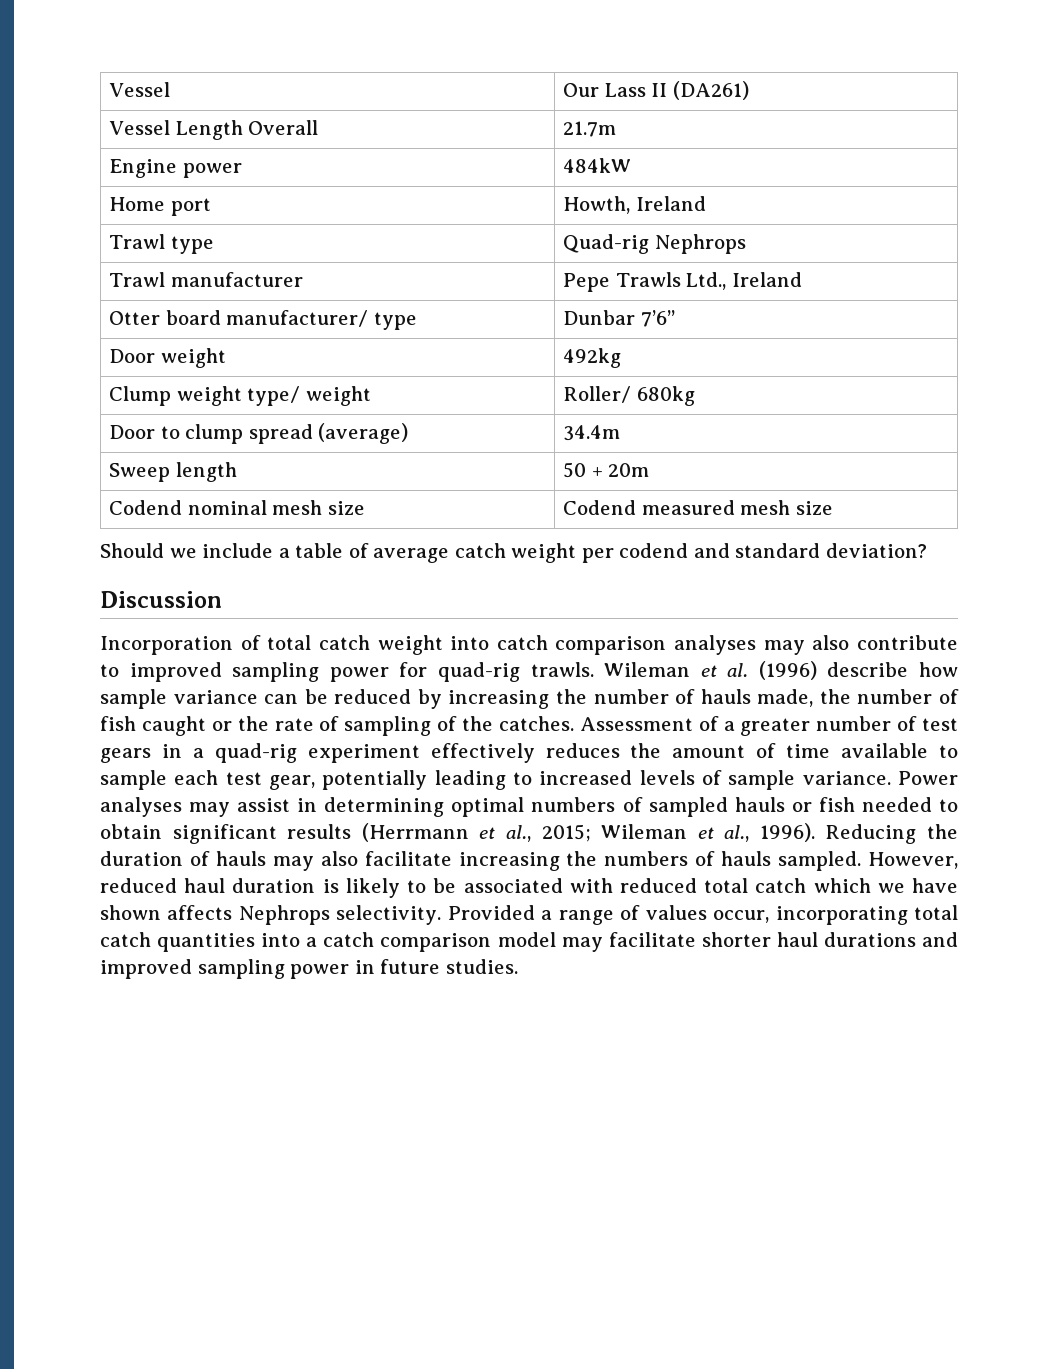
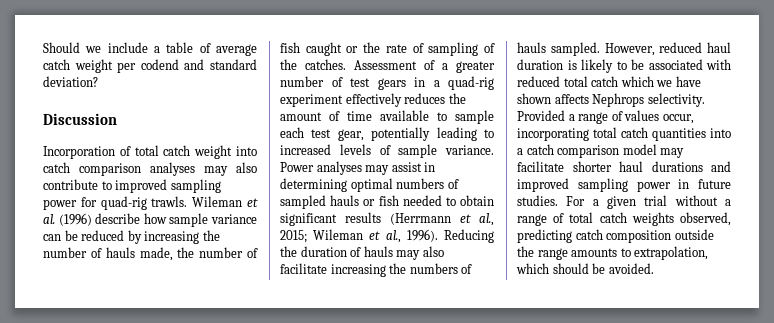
[109,82,171,97] [563,81,749,100] [109,120,319,140] [563,121,617,137] [109,159,242,178] [563,158,632,173] [109,197,211,216] [563,196,706,214] [109,234,214,254] [563,234,746,254] [109,272,303,287] [563,272,802,292] [109,310,417,330] [563,310,675,327] [109,348,226,368] [563,348,622,368] [109,386,371,406] [563,386,695,406] [109,423,409,444] [563,425,621,441] [109,462,237,482] [563,462,650,478] [109,500,365,515] [563,500,833,515] Vessel | Our Lass II (DA261) // Vessel Length Overall | 21.7m // Engine power | 484kW // Home port | Howth, Ireland // Trawl type | Quad-rig Nephrops // Trawl manufacturer | Pepe Trawls Ltd., Ireland // Otter board manufacturer/ type | Dunbar 7’6” // Door weight | 492kg // Clump weight type/ weight | Roller/ 680kg // Door to clump spread (average) | 34.4m // Sweep length | 50 + 20m // Codend nominal mesh size | Codend measured mesh size // -> (43, 47) none
(518, 966) none -> [566,195,731,209] [517,212,731,226] [517,229,714,243] [517,246,709,260] [516,263,654,274] For a given trial without a range of total catch weights observed, predicting catch composition outside the range amounts to extrapolation, which should be avoided.

